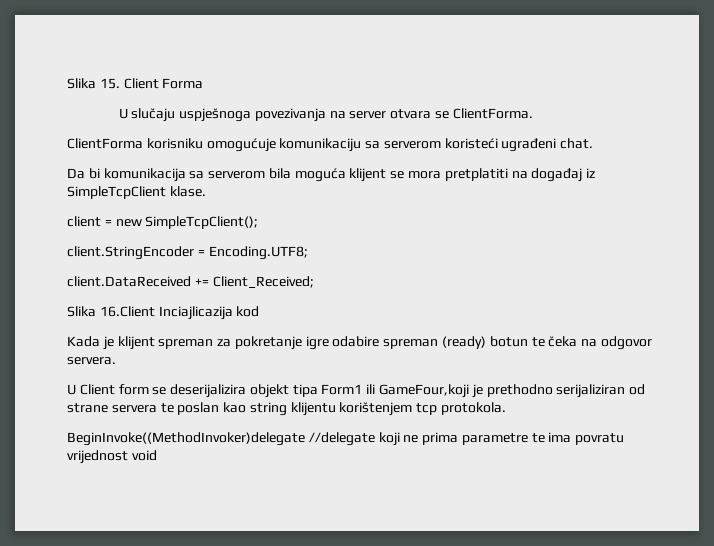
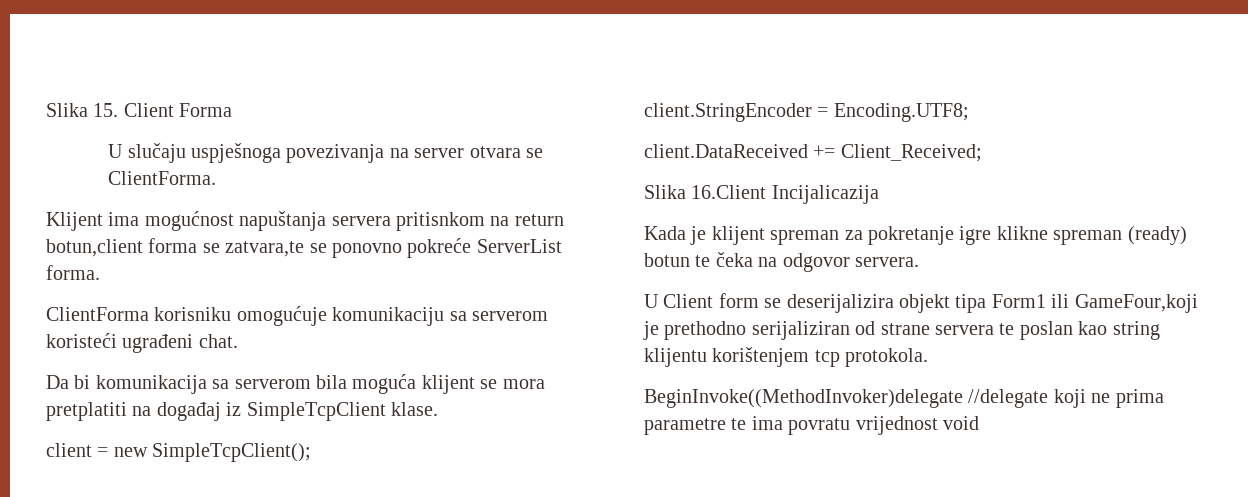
(533, 113) none -> [46,211,564,231] [46,238,562,258] [46,265,100,280] // Klijent ima mogućnost napuštanja servera pritisnkom na return botun,client forma se zatvara,te se ponovno pokreće ServerList forma.
[158,306,260,320] Inciajlicazija kod -> [771,185,879,204] Incijalicazija
[332,336,380,347] odabire -> [996,226,1048,240] klikne

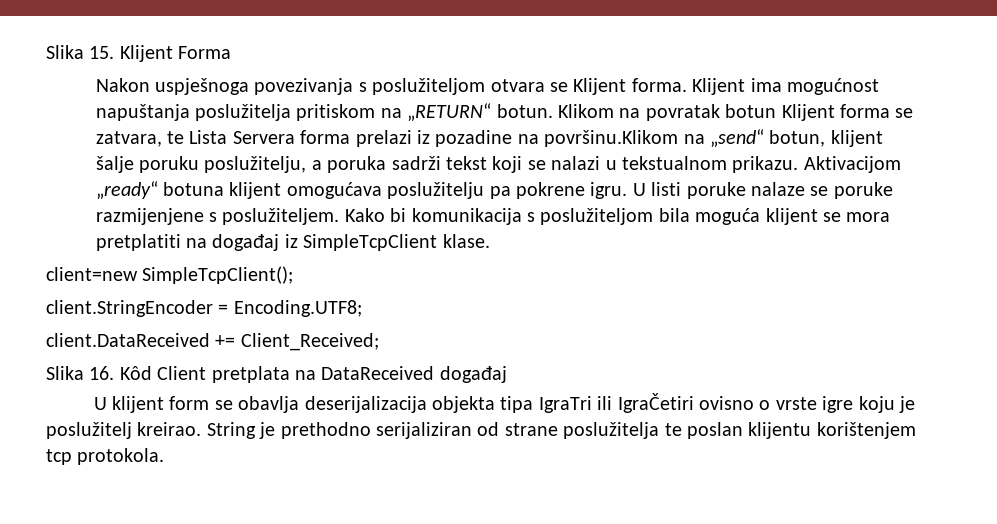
[123,103,174,117] Client -> [119,45,173,62] Klijent
[108,143,543,163] [108,171,217,185] [46,211,564,231] [46,238,562,258] [46,265,100,280] [46,306,548,326] [46,333,238,353] [46,375,311,394] U slučaju uspješnoga povezivanja na server otvara se ClientForma. // Klijent ima mogućnost napuštanja servera pritisnkom na return botun,client forma se zatvara,te se ponovno pokreće ServerList forma. // ClientForma korisniku omogućuje komunikaciju sa serverom koristeći ugrađeni chat. // Da bi komunikacija sa serverom -> [95,78,879,95] [95,103,914,122] [95,129,883,148] [95,156,901,173] [95,181,893,200] [95,208,654,225] Nakon uspješnoga povezivanja s poslužiteljom otvara se Klijent forma. Klijent ima mogućnost napuštanja poslužitelja pritiskom na „RETURN“ botun. Klikom na povratak botun Klijent forma se zatvara, te Lista Servera forma prelazi iz pozadine na površinu.Klikom na „send“ botun, klijent šalje poruku poslužitelju, a poruka sadrži tekst koji se nalazi u tekstualnom prikazu. Aktivacijom „ready“ botuna klijent omogućava poslužitelju pa pokrene igru. U listi poruke nalaze se poruke razmijenjene s poslužiteljem. Kako bi komunikacija s poslužiteljom
[46,443,148,457] client = new -> [46,267,138,281] client=new
[691,185,879,204] [644,226,1187,245] [644,252,919,272] [644,294,714,308] 16.Client Incijalicazija // Kada je klijent spreman za pokretanje igre klikne spreman (ready) botun te čeka na odgovor servera. // U Client -> [89,366,507,383] [93,396,164,413] 16. Kôd Client pretplata na DataReceived događaj // U klijent
[786,294,1198,313] deserijalizira objekt tipa Form1 ili GameFour,koji -> [238,393,915,413] [46,422,256,439] obavlja deserijalizacija objekta tipa IgraTri ili IgraČetiri ovisno o vrste igre koju je poslužitelj kreirao. String
[935,325,994,335] servera -> [563,422,660,439] poslužitelja
[1078,321,1160,340] kao string -> (743, 430) none
[644,389,1164,408] [644,416,979,435] // BeginInvoke((MethodInvoker)delegate //delegate koji ne prima parametre te ima povratu vrijednost void -> (165, 456) none

